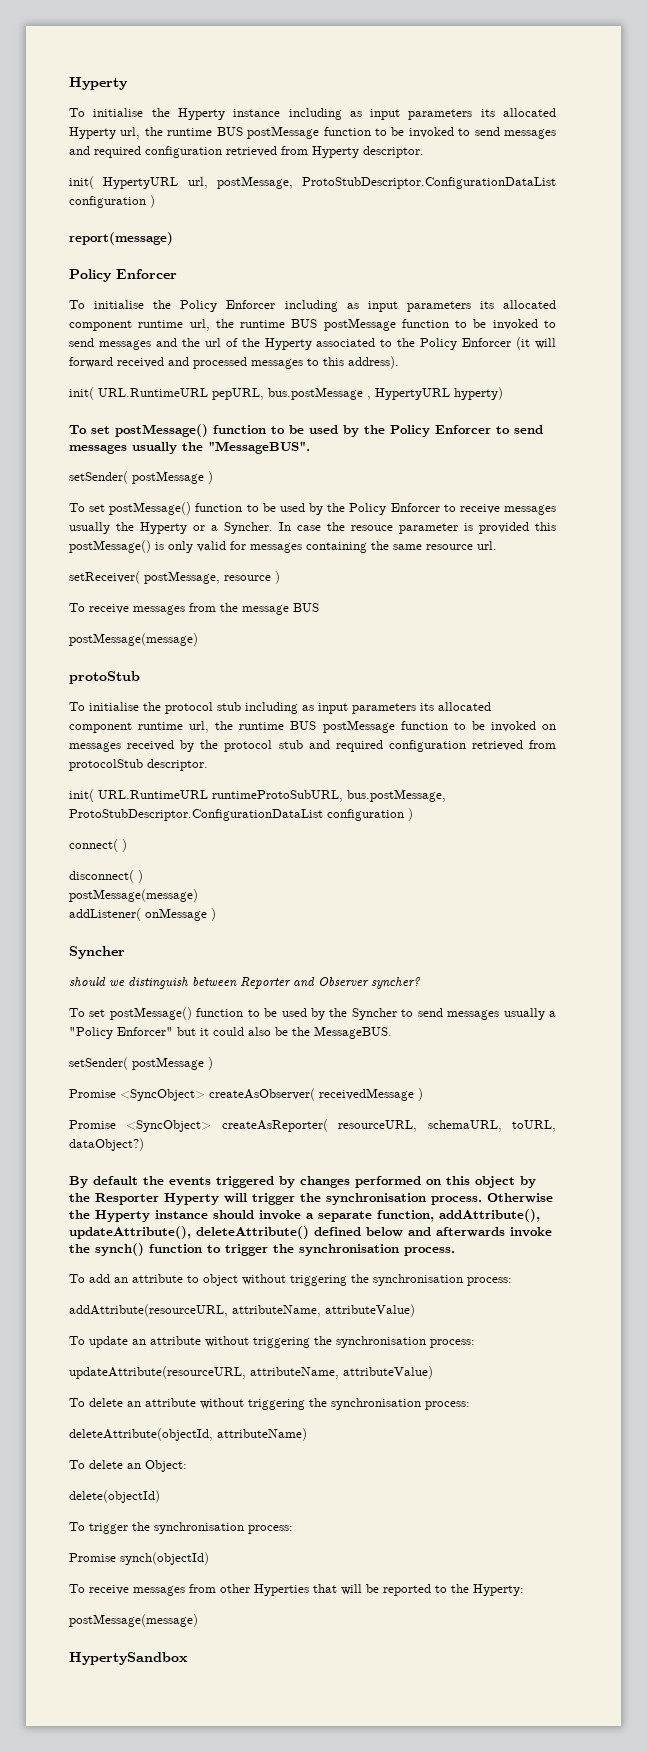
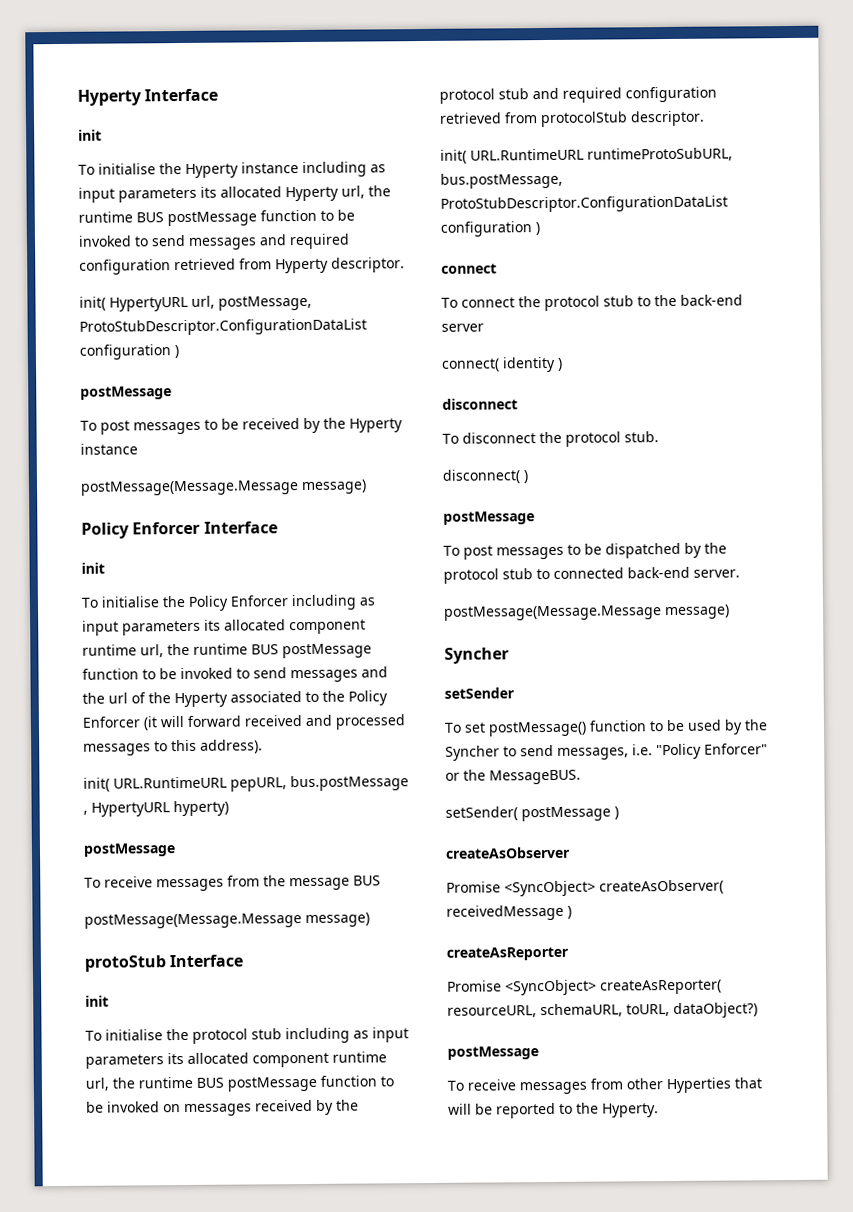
[69,77,128,90] Hyperty -> [77,88,219,106] [78,129,102,141] Hyperty Interface // init
[69,232,173,245] [69,269,177,282] report(message) // Policy Enforcer -> [80,386,172,400] [80,417,403,435] [80,443,138,455] [80,479,367,496] [81,521,278,539] [81,562,105,574] postMessage // To post messages to be received by the Hyperty instance // postMessage(Message.Message message) // Policy Enforcer Interface // init
[69,424,543,437] [69,441,310,454] [69,471,213,484] [69,502,556,515] [69,522,556,534] [69,540,497,553] [69,571,280,584] To set postMessage() function to be used by the Policy Enforcer to send messages usually the "MessageBUS". // setSender( postMessage ) // To set postMessage() function to be used by the Policy Enforcer to receive messages usually the Hyperty or a Syncher. In case the resouce parameter is provided this postMessage() is only valid for messages containing the same resource url. // setReceiver( postMessage, resource ) -> [83,843,176,857] postMessage
[69,633,198,646] postMessage(message) -> [84,912,370,929] postMessage(Message.Message message)
(140, 677) none -> [169,954,244,968] [85,995,109,1007] Interface // init
(413, 814) none -> [441,263,497,274] [441,294,743,312] [441,323,484,332] // connect // To connect the protocol stub to the back-end server
[122,839,127,852] [69,870,143,883] [69,889,198,902] [69,908,216,921] [69,946,125,959] [69,977,421,989] ) // disconnect( ) // postMessage(message) // addListener( onMessage ) // Syncher // should we distinguish between Reporter and Observer syncher? -> [502,356,563,373] [442,398,518,410] [442,431,659,447] [442,469,528,484] [443,511,535,525] [443,542,727,560] [443,566,740,584] [444,604,730,621] [444,647,509,664] [444,687,515,699] identity ) // disconnect // To disconnect the protocol stub. // disconnect( ) // postMessage // To post messages to be dispatched by the protocol stub to connected back-end server. // postMessage(Message.Message message) // Syncher // setSender
[447,1008,556,1020] [69,1027,288,1039] messages usually a "Policy Enforcer" but it could also be -> [557,743,768,760] [445,772,460,781] messages, i.e. "Policy Enforcer" or
(213, 1063) none -> [445,846,571,859] // createAsObserver
(423, 1094) none -> [446,946,569,961] // createAsReporter
[69,1176,536,1188] [69,1193,553,1205] [69,1209,540,1222] [69,1226,552,1239] [69,1243,455,1256] [69,1274,512,1286] [69,1304,415,1317] [69,1336,475,1348] [69,1366,433,1379] [69,1398,470,1410] [69,1428,307,1441] [69,1460,187,1472] [69,1490,160,1503] [69,1522,293,1534] [69,1552,209,1565] By default the events triggered by changes performed on this object by the Resporter Hyperty will trigger the synchronisation process. Otherwise the Hyperty instance should invoke a separate function, addAttribute(), updateAttribute(), deleteAttribute() defined below and afterwards invoke the synch() function to trigger the synchronisation process. // To add an attribute to object without triggering the synchronisation process: // addAttribute(resourceURL, attributeName, attributeValue) // To update an attribute without triggering the synchronisation process: // updateAttribute(resourceURL, attributeName, attributeValue) // To delete an attribute without triggering the synchronisation process: // deleteAttribute(objectId, attributeName) // To delete an Object: // delete(objectId) // To trigger the synchronisation process: // Promise synch(objectId) -> [447,1046,539,1060] postMessage
[473,1584,524,1596] [69,1614,198,1627] [69,1652,188,1665] Hyperty: // postMessage(message) // HypertySandbox -> [602,1103,659,1118] Hyperty.

